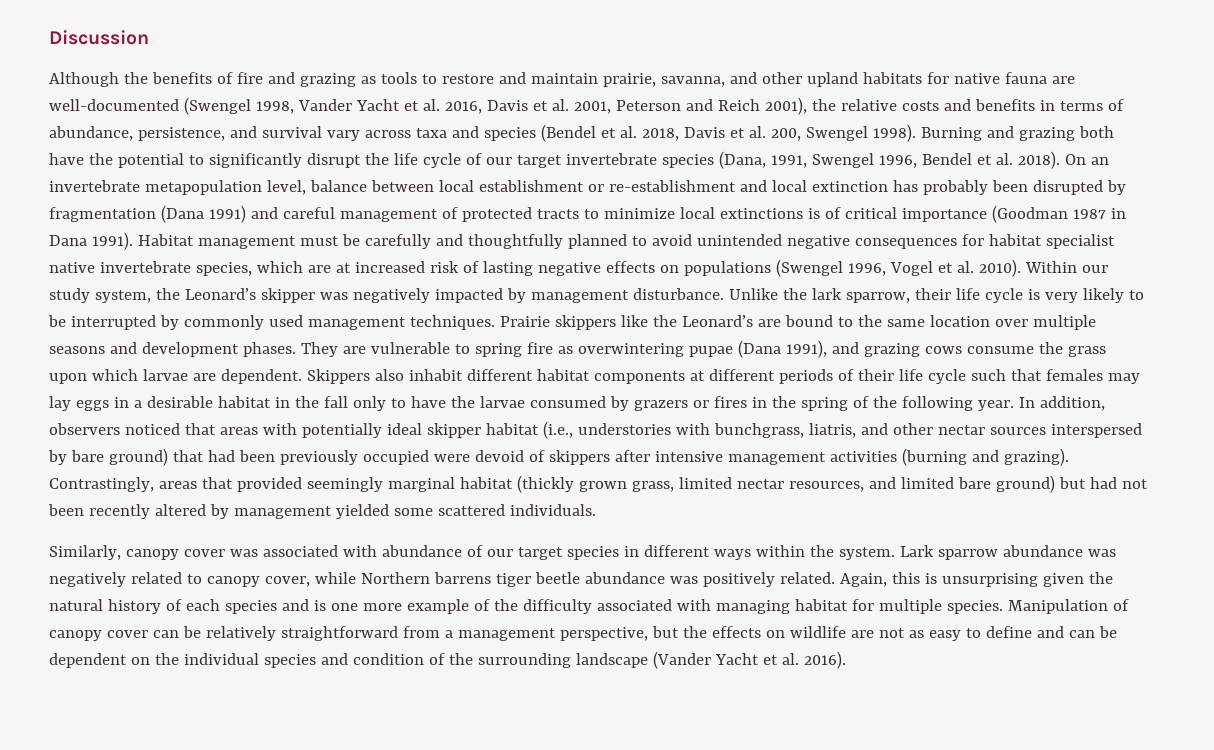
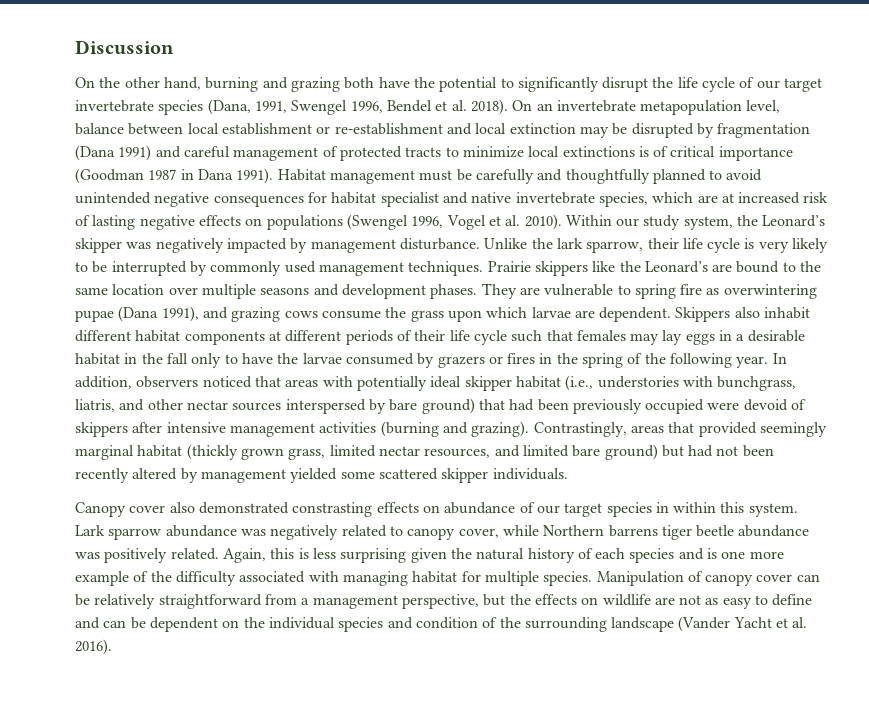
[49,72,1075,87] [49,97,1124,115] [49,124,982,142] Although the benefits of fire and grazing as tools to restore and maintain prairie, savanna, and other upland habitats for native fauna are well-documented (Swengel 1998, Vander Yacht et al. 2016, Davis et al. 2001, Peterson and Reich 2001), the relative costs and benefits in terms of abundance, persistence, and survival vary across taxa and species (Bendel et al. 2018, Davis et al. 200, Swengel 1998). Burning -> [75,77,259,92] On the other hand, burning
[892,180,1028,195] has probably been -> [579,123,628,138] may be
(1115, 241) none -> [442,192,468,204] and
(505, 510) none -> [441,468,489,483] skipper
[49,545,377,560] Similarly, canopy cover was associated with -> [75,502,440,517] Canopy cover also demonstrated constrasting effects on
[643,545,834,560] different ways within the -> [673,502,745,513] within this
[941,573,1038,587] unsurprising -> [312,548,407,563] less surprising

